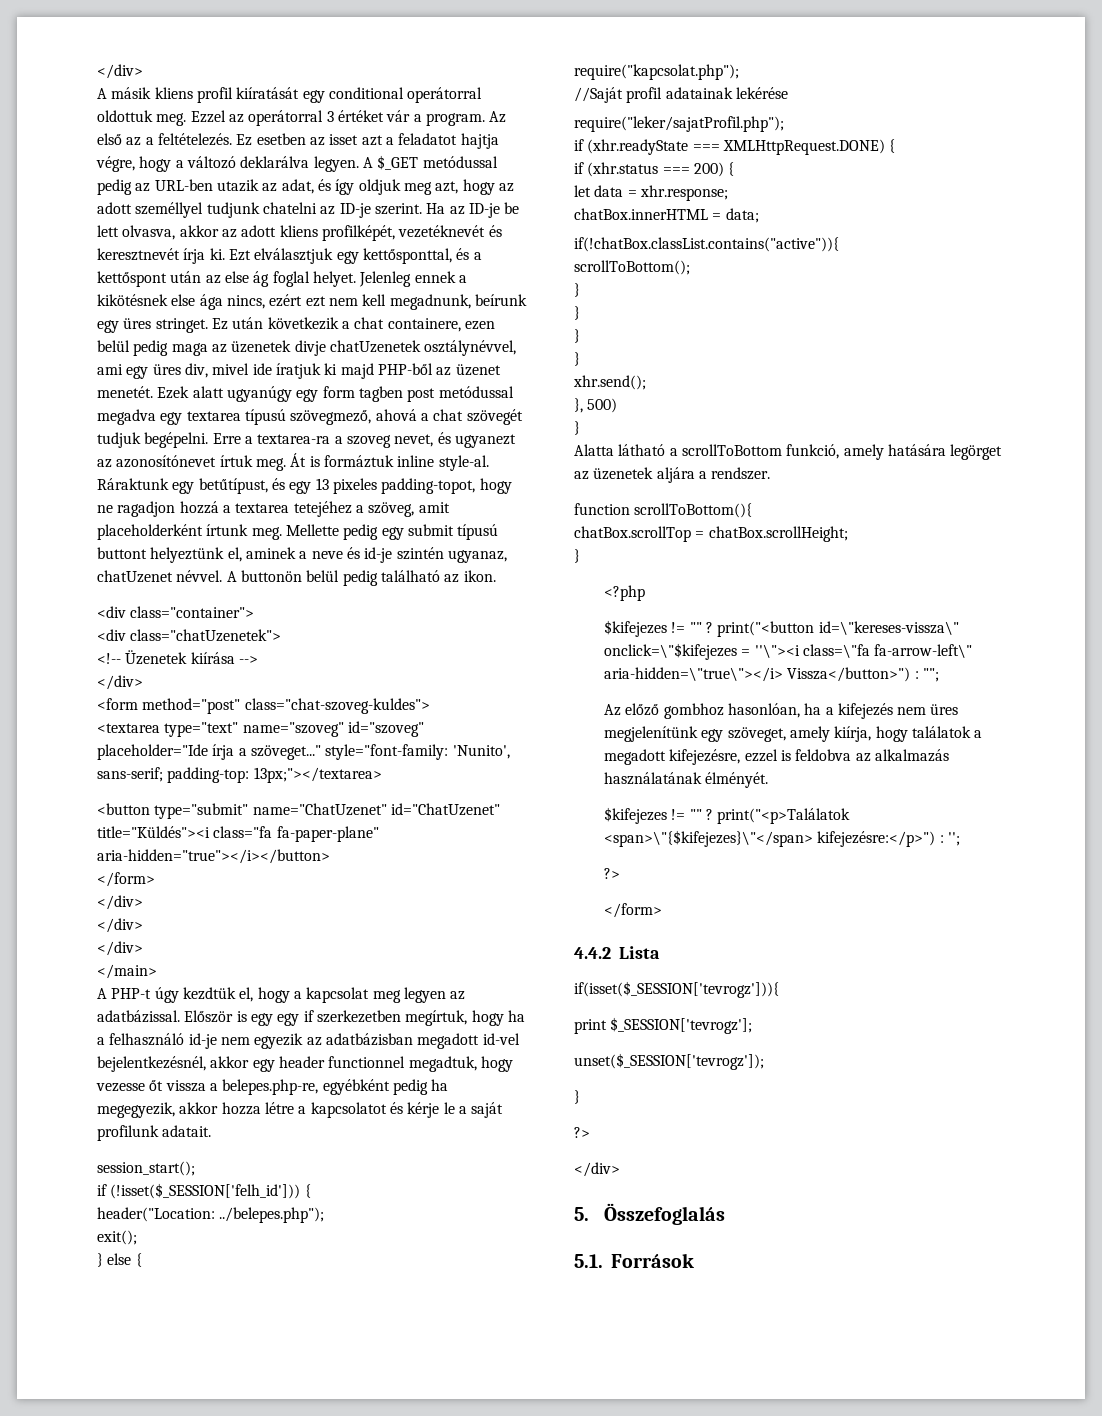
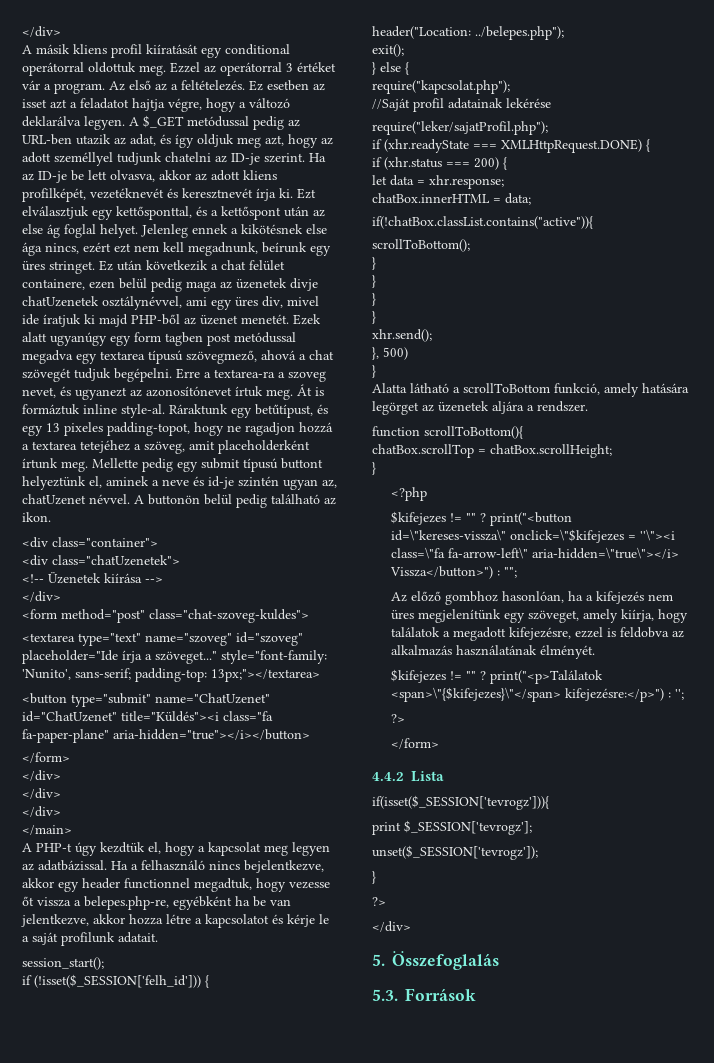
(385, 323) none -> [249,260,285,271] felület
[447,550,507,563] ugyanaz, -> [283,479,337,490] ugyan az,
[184,1010,525,1026] [97,1033,520,1049] [97,1056,206,1072] Először is egy egy if szerkezetben megírtuk, hogy ha a felhasználó id-je nem egyezik az adatbázisban megadott id-vel bejelentkezésnél, -> [111,860,324,873] Ha a felhasználó nincs bejelentkezve,
[392,1079,449,1095] [97,1102,175,1118] pedig ha megegyezik, -> [235,896,291,907] [21,914,89,927] ha be van jelentkezve,
[574,1254,603,1268] 5.1. -> [372,989,398,1001] 5.3.

